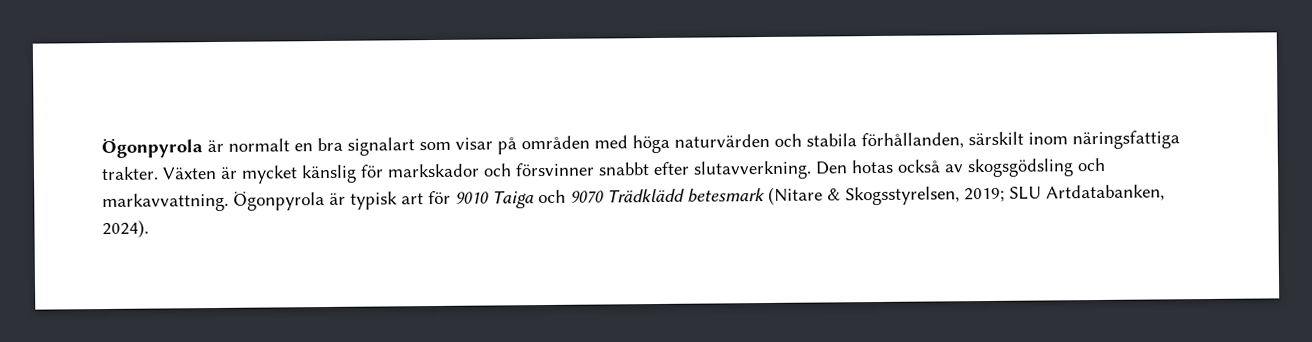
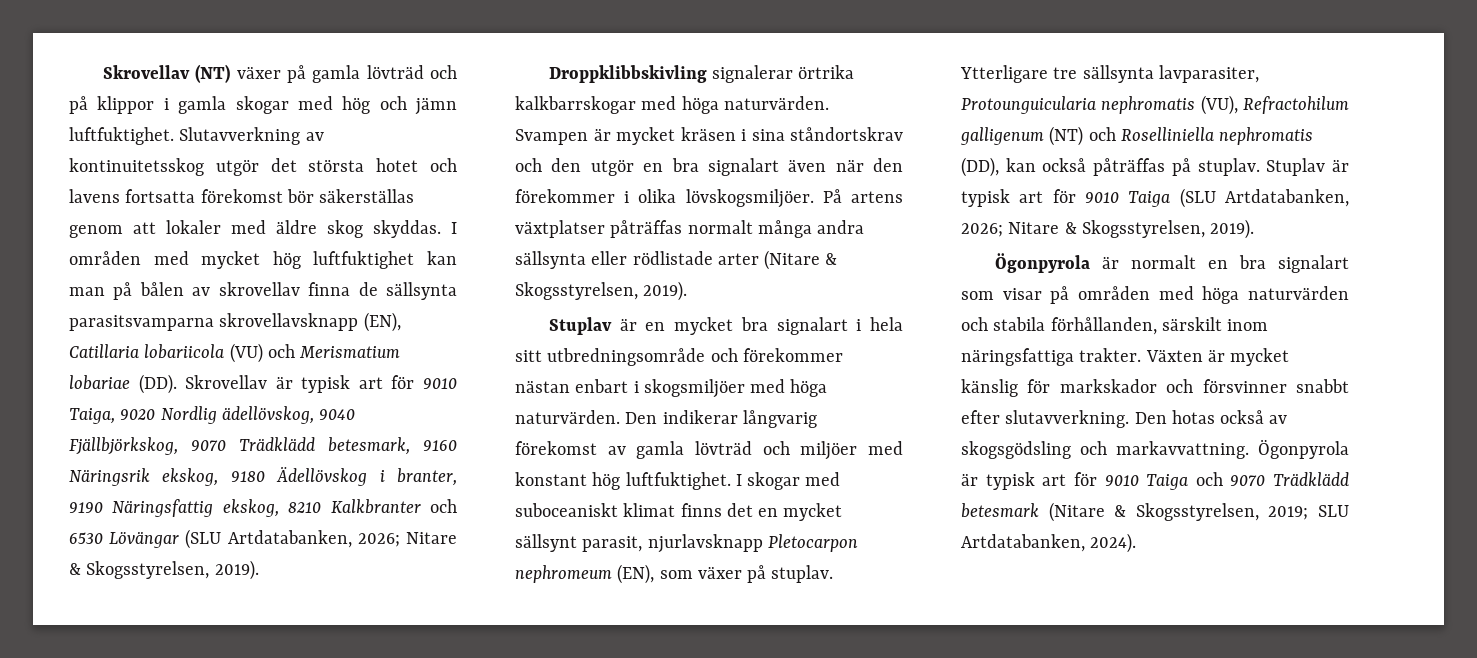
(101, 148) none -> [102,64,457,83] [69,96,457,115] [69,127,324,145] [69,158,458,176] [69,189,415,203] [69,220,457,238] [69,251,457,269] [69,282,457,300] [69,312,401,332] [69,343,401,363] [69,374,457,394] [69,406,356,424] [69,437,457,455] [69,466,457,486] [69,499,457,517] [69,529,457,549] [69,560,259,580] [548,65,855,83] [515,96,829,114] [515,127,903,145] [515,158,903,176] [515,189,903,208] [515,220,865,238] [515,250,838,270] [515,281,688,301] [548,317,903,335] [515,348,843,366] [515,379,828,398] [515,410,817,428] [515,441,903,460] [515,472,841,490] [515,503,843,521] [515,534,858,553] [515,564,834,584] [960,65,1259,83] [961,95,1349,115] [960,126,1314,146] [961,157,1349,177] [961,188,1349,208] [961,219,1255,239] Skrovellav (NT) växer på gamla lövträd och på klippor i gamla skogar med hög och jämn luftfuktighet. Slutavverkning av kontinuitetsskog utgör det största hotet och lavens fortsatta förekomst bör säkerställas genom att lokaler med äldre skog skyddas. I områden med mycket hög luftfuktighet kan man på bålen av skrovellav finna de sällsynta parasitsvamparna skrovellavsknapp (EN), Catillaria lobariicola (VU) och Merismatium lobariae (DD). Skrovellav är typisk art för 9010 Taiga, 9020 Nordlig ädellövskog, 9040 Fjällbjörkskog, 9070 Trädklädd betesmark, 9160 Näringsrik ekskog, 9180 Ädellövskog i branter, 9190 Näringsfattig ekskog, 8210 Kalkbranter och 6530 Lövängar (SLU Artdatabanken, 2026; Nitare & Skogsstyrelsen, 2019). // Droppklibbskivling signalerar örtrika kalkbarrskogar med höga naturvärden. Svampen är mycket kräsen i sina ståndortskrav och den utgör en bra signalart även när den förekommer i olika lövskogsmiljöer. På artens växtplatser påträffas normalt många andra sällsynta eller rödlistade arter (Nitare & Skogsstyrelsen, 2019). // Stuplav är en mycket bra signalart i hela sitt utbredningsområde och förekommer nästan enbart i skogsmiljöer med höga naturvärden. Den indikerar långvarig förekomst av gamla lövträd och miljöer med konstant hög luftfuktighet. I skogar med suboceaniskt klimat finns det en mycket sällsynt parasit, njurlavsknapp Pletocarpon nephromeum (EN), som växer på stuplav. Ytterligare tre sällsynta lavparasiter, Protounguicularia nephromatis (VU), Refractohilum galligenum (NT) och Roselliniella nephromatis (DD), kan också påträffas på stuplav. Stuplav är typisk art för 9010 Taiga (SLU Artdatabanken, 2026; Nitare & Skogsstyrelsen, 2019). //

